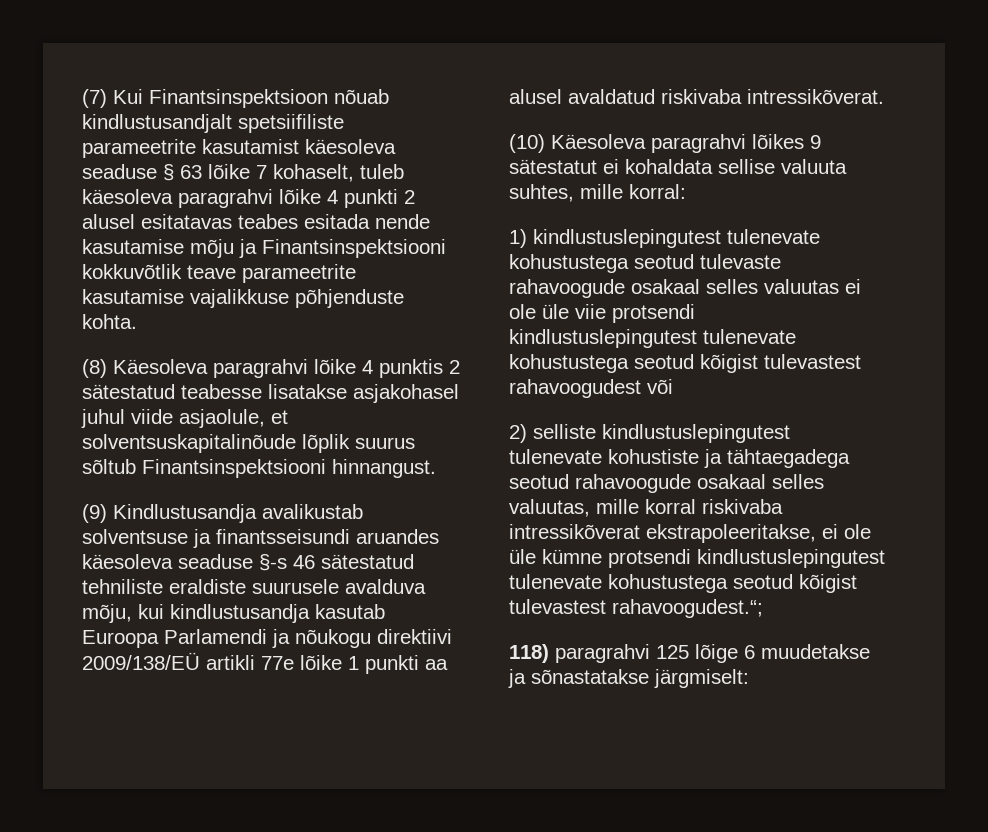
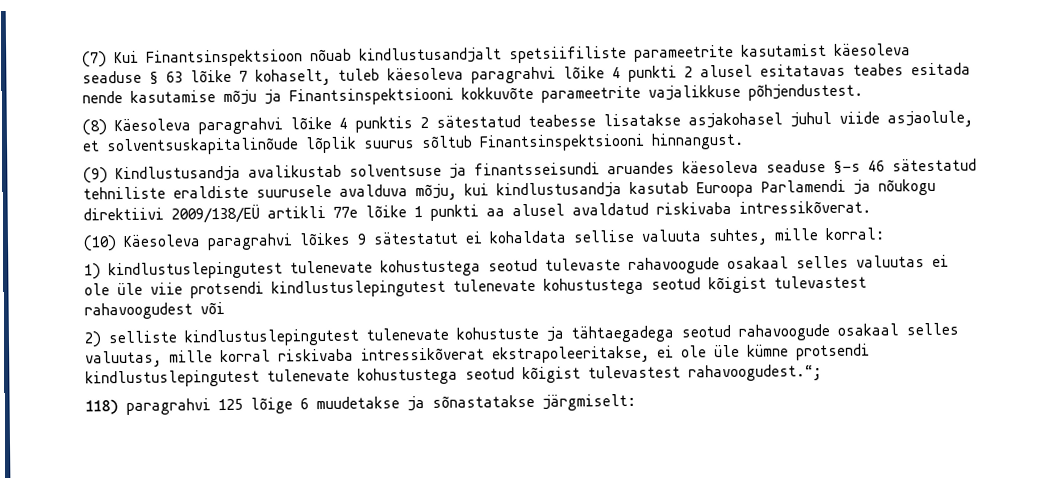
[82,264,356,283] [82,289,404,308] [82,314,137,329] kokkuvõtlik teave parameetrite kasutamise vajalikkuse põhjenduste kohta. -> [461,83,863,103] kokkuvõte parameetrite vajalikkuse põhjendustest.
[608,449,699,464] kohustiste -> [456,326,539,340] kohustuste

